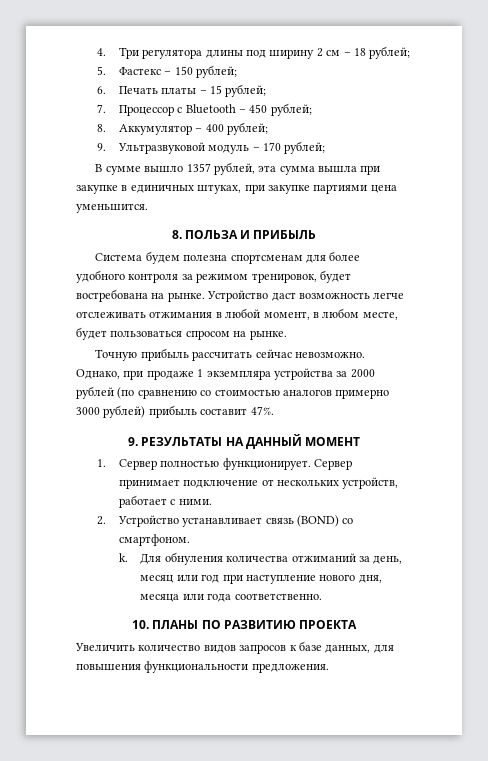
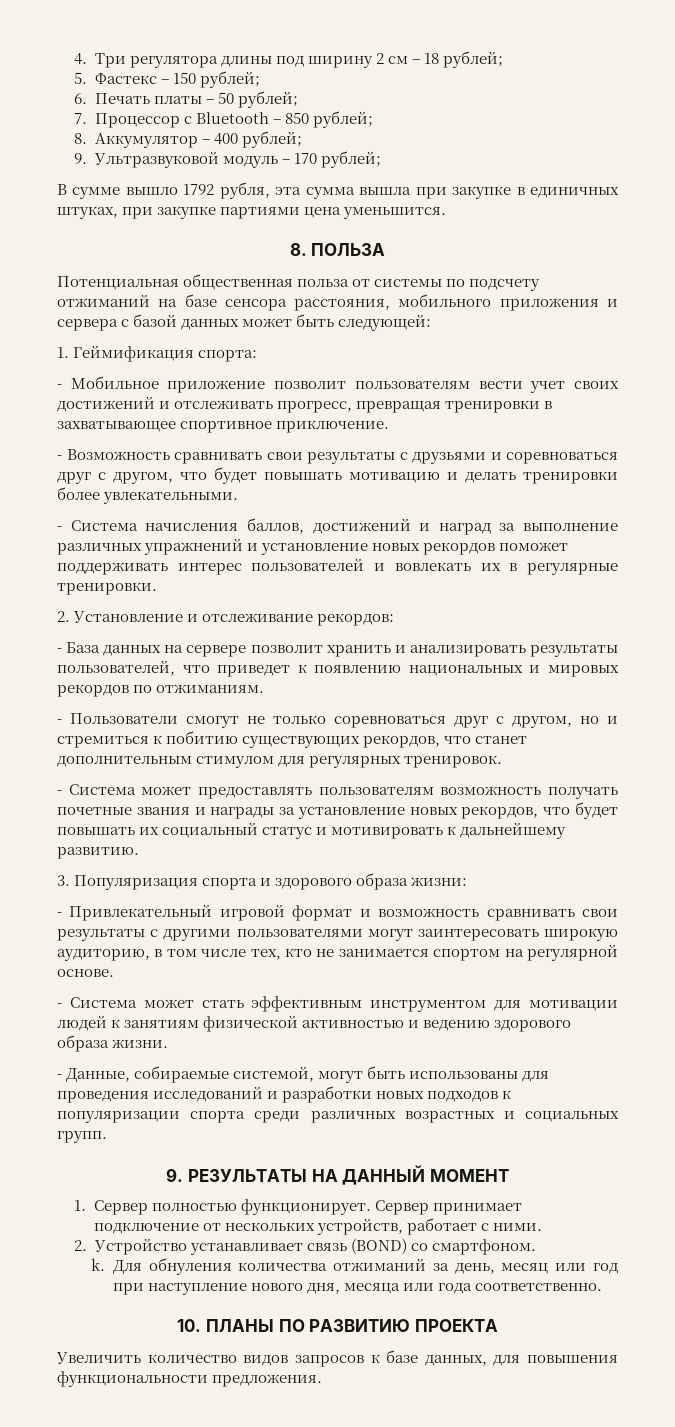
[210,85,223,94] 15 -> [217,92,234,104] 50
[249,104,268,113] 450 -> [284,112,309,124] 850
[186,162,255,175] 1357 рублей, -> [183,182,270,199] 1792 рубля,
[240,230,317,239] [95,251,361,264] [76,270,351,283] [76,289,405,302] [76,308,398,320] [76,327,287,340] [95,348,365,361] [76,368,375,380] [76,386,390,399] [76,405,274,418] И ПРИБЫЛЬ // Система будем полезна спортсменам для более удобного контроля за режимом тренировок, будет востребована на рынке. Устройство даст возможность легче отслеживать отжимания в любой момент, в любом месте, будет пользоваться спросом на рынке. // Точную прибыль рассчитать сейчас невозможно. Однако, при продаже 1 экземпляра устройства за 2000 рублей (по сравнению со стоимостью аналогов примерно 3000 рублей) прибыль составит 47%. -> [57,274,541,291] [57,294,618,311] [57,314,432,331] [57,345,258,362] [57,376,619,393] [57,396,553,413] [57,420,390,433] [57,449,618,464] [57,467,618,484] [57,487,239,504] [57,518,618,535] [57,538,569,555] [57,558,618,575] [57,582,157,595] [57,611,395,626] [57,642,619,657] [57,660,619,677] [57,684,265,697] [57,713,618,728] [57,731,528,748] [57,755,503,768] [57,784,618,799] [57,802,618,819] [57,822,567,839] [57,847,139,859] [57,873,468,890] [57,904,618,921] [57,928,618,941] [57,944,618,961] [57,969,114,977] [57,996,618,1012] [57,1015,572,1032] [57,1035,169,1052] [57,1066,550,1083] [57,1086,512,1103] [57,1111,620,1123] [57,1131,107,1143] // Потенциальная общественная польза от системы по подсчету отжиманий на базе сенсора расстояния, мобильного приложения и сервера с базой данных может быть следующей: // 1. Геймификация спорта: // - Мобильное приложение позволит пользователям вести учет своих достижений и отслеживать прогресс, превращая тренировки в захватывающее спортивное приключение. // - Возможность сравнивать свои результаты с друзьями и соревноваться друг с другом, что будет повышать мотивацию и делать тренировки более увлекательными. // - Система начисления баллов, достижений и наград за выполнение различных упражнений и установление новых рекордов поможет поддерживать интерес пользователей и вовлекать их в регулярные тренировки. // 2. Установление и отслеживание рекордов: // - База данных на сервере позволит хранить и анализировать результаты пользователей, что приведет к появлению национальных и мировых рекордов по отжиманиям. // - Пользователи смогут не только соревноваться друг с другом, но и стремиться к побитию существующих рекордов, что станет дополнительным стимулом для регулярных тренировок. // - Система может предоставлять пользователям возможность получать почетные звания и награды за установление новых рекордов, что будет повышать их социальный статус и мотивировать к дальнейшему развитию. // 3. Популяризация спорта и здорового образа жизни: // - Привлекательный игровой формат и возможность сравнивать свои результаты с другими пользователями могут заинтересовать широкую аудиторию, в том числе тех, кто не занимается спортом на регулярной основе. // - Система может стать эффективным инструментом для мотивации людей к занятиям физической активностью и ведению здорового образа жизни. // - Данные, собираемые системой, могут быть использованы для проведения исследований и разработки новых подходов к популяризации спорта среди различных возрастных и социальных групп.

